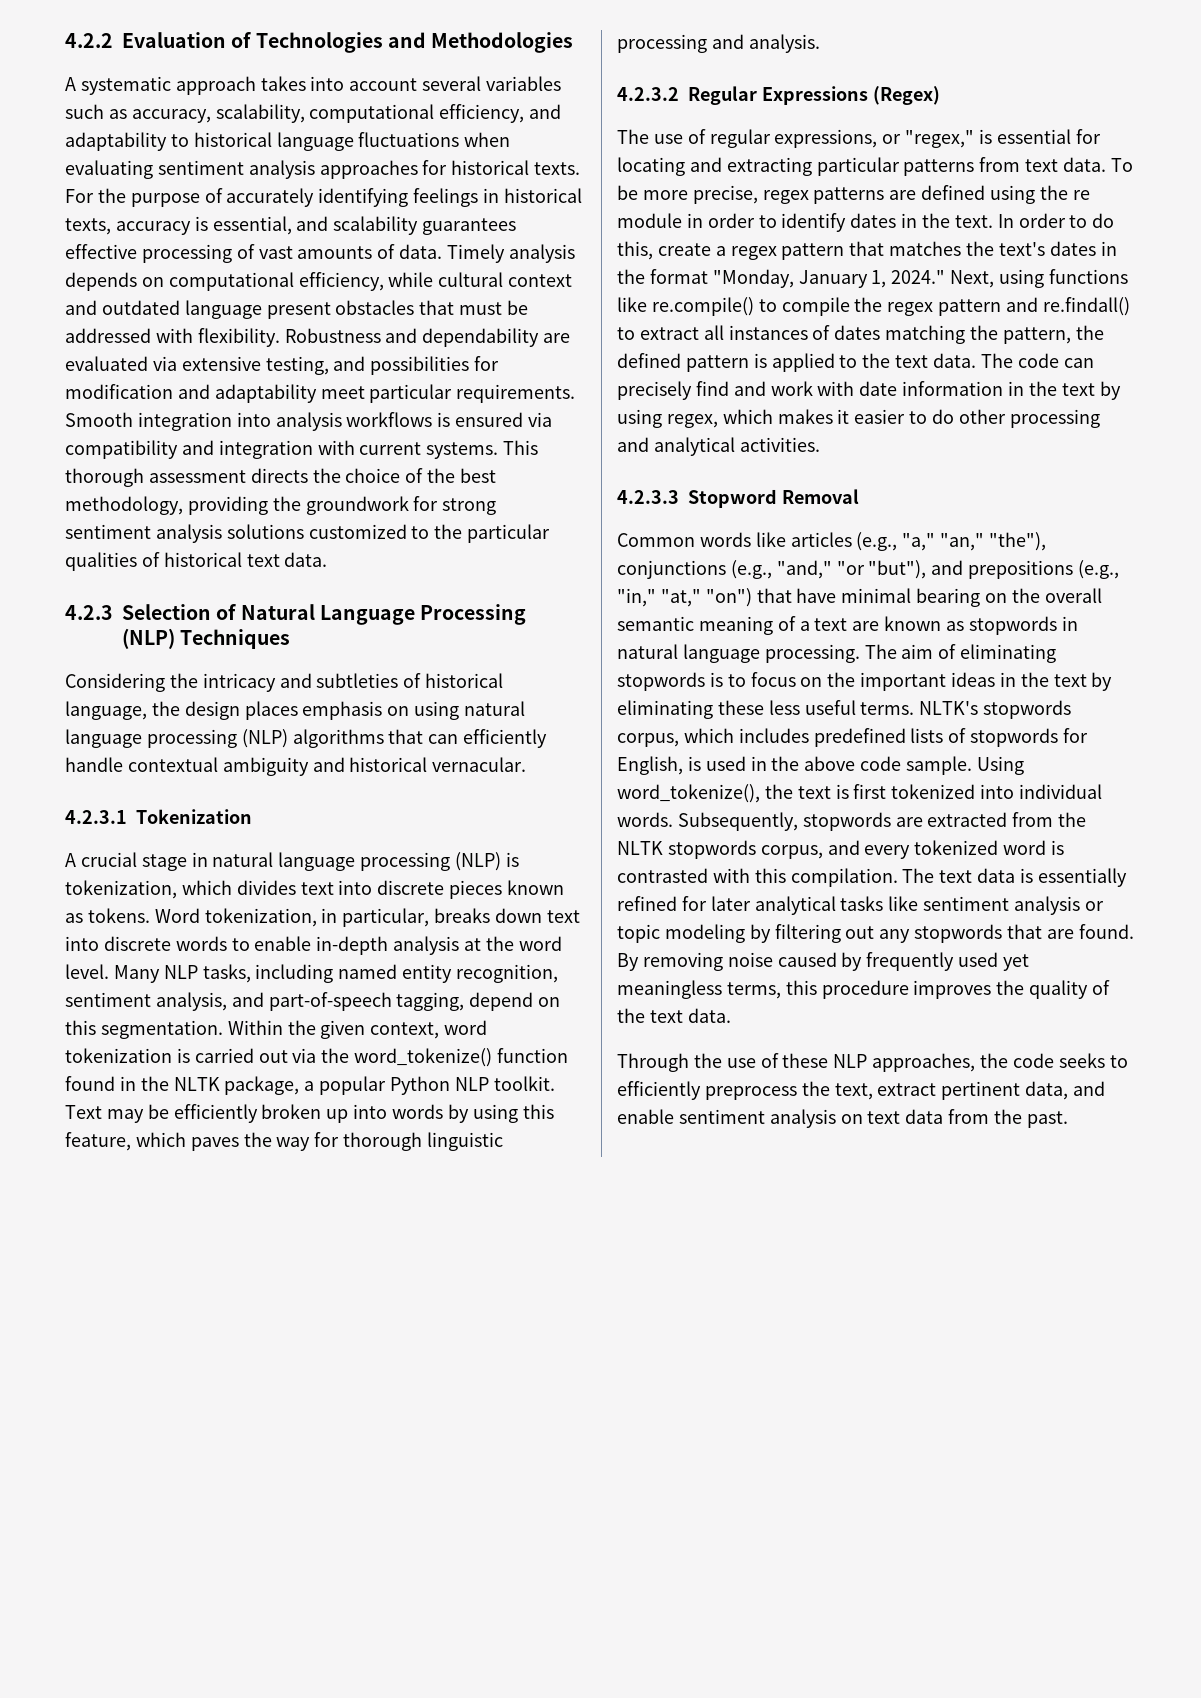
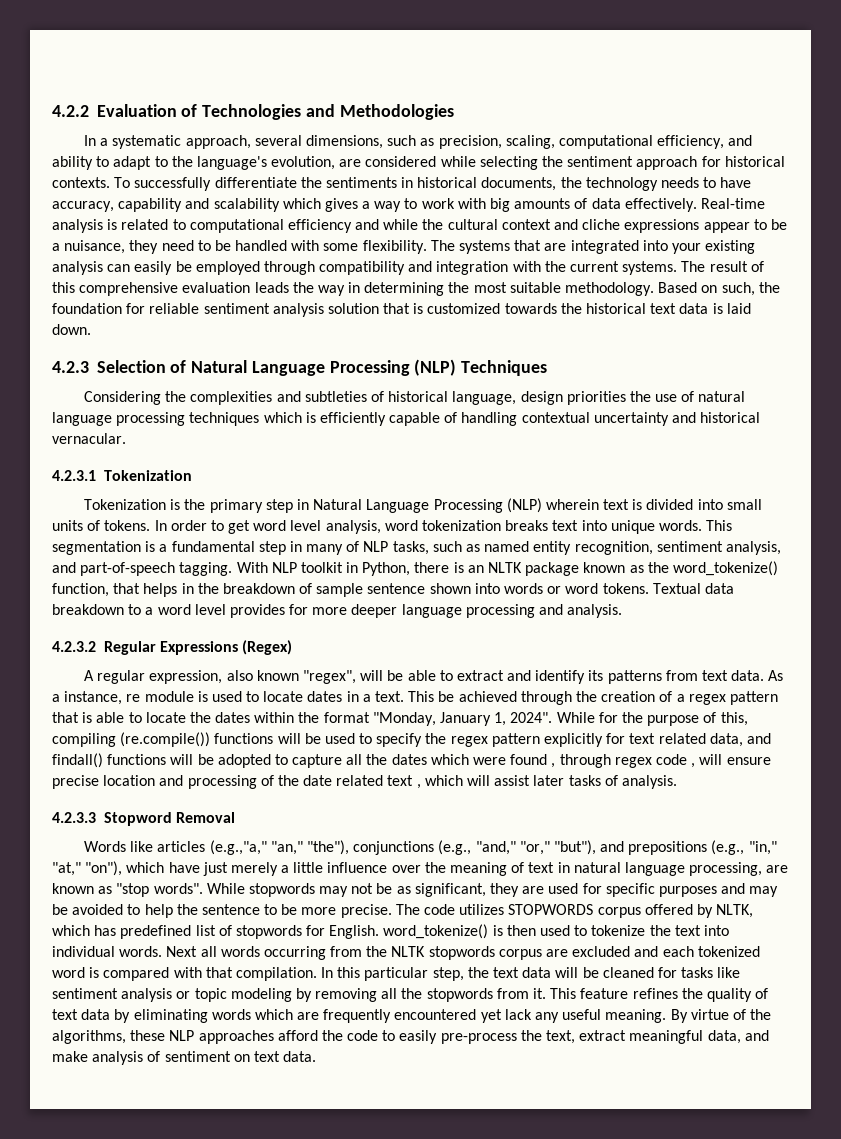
[65,76,562,95] [65,104,562,123] [65,132,511,151] [65,160,581,179] [65,188,582,207] [65,216,517,235] [65,244,575,263] [65,272,573,291] [65,300,529,319] [65,328,571,347] [65,356,500,375] [65,384,576,403] [65,412,553,431] A systematic approach takes into account several variables such as accuracy, scalability, computational efficiency, and adaptability to historical language fluctuations when evaluating sentiment analysis approaches for historical texts. For the purpose of accurately identifying feelings in historical texts, accuracy is essential, and scalability guarantees effective processing of vast amounts of data. Timely analysis depends on computational efficiency, while cultural context and outdated language present obstacles that must be addressed with flexibility. Robustness and dependability are evaluated via extensive testing, and possibilities for modification and adaptability meet particular requirements. Smooth integration into analysis workflows is ensured via -> [84,135,753,149] [52,156,785,170] [52,177,752,191] [52,198,765,212] [52,219,787,233] [52,240,756,254] [52,261,315,275] In a systematic approach, several dimensions, such as precision, scaling, computational efficiency, and ability to adapt to the language's evolution, are considered while selecting the sentiment approach for historical contexts. To successfully differentiate the sentiments in historical documents, the technology needs to have accuracy, capability and scalability which gives a way to work with big amounts of data effectively. Real-time analysis is related to computational efficiency and while the cultural context and cliche expressions appear to be a nuisance, they need to be handled with some flexibility. The systems that are integrated into your existing analysis can easily be employed through
(355, 447) none -> [544,261,566,272] the
[503,440,539,455] [65,468,497,487] [65,496,497,515] [65,524,551,543] [65,552,328,571] This thorough assessment directs the choice of the best methodology, providing the groundwork for strong sentiment analysis solutions customized to the particular qualities of historical text data. -> [681,261,764,272] [52,282,780,296] [52,303,751,317] [52,324,91,335] The result of this comprehensive evaluation leads the way in determining the most suitable methodology. Based on such, the foundation for reliable sentiment analysis solution that is customized towards the historical text data is laid down.
[202,673,276,692] intricacy -> [190,391,273,405] complexities
[151,701,526,720] [65,729,548,748] [65,757,309,776] the design places emphasis on using natural language processing (NLP) algorithms that can efficiently handle contextual ambiguity -> [520,391,746,405] [52,412,669,426] design priorities the use of natural language processing techniques which is efficiently capable of handling contextual uncertainty
[65,852,519,871] [65,880,565,899] [65,908,580,927] [65,936,562,955] [65,964,334,983] A crucial stage in natural language processing (NLP) is tokenization, which divides text into discrete pieces known as tokens. Word tokenization, in particular, breaks down text into discrete words to enable in-depth analysis at the word level. Many NLP tasks, including -> [84,498,762,513] [52,520,733,534] [52,541,481,555] Tokenization is the primary step in Natural Language Processing (NLP) wherein text is divided into small units of tokens. In order to get word level analysis, word tokenization breaks text into unique words. This segmentation is a fundamental step in many of NLP tasks, such as
[396,992,561,1011] [65,1020,488,1039] [65,1048,569,1067] [65,1076,555,1095] [65,1104,554,1123] [65,1132,504,1151] tagging, depend on this segmentation. Within the given context, word tokenization is carried out via the word_tokenize() function found in the NLTK package, a popular Python NLP toolkit. Text may be efficiently broken up into words by using this feature, which paves the way for thorough linguistic -> [179,561,778,576] [52,583,734,597] [52,604,462,618] tagging. With NLP toolkit in Python, there is an NLTK package known as the word_tokenize() function, that helps in the breakdown of sample sentence shown into words or word tokens. Textual data breakdown to a word level provides for more deeper language
[617,129,1101,148] [617,157,1133,176] [617,185,1090,204] [617,213,1115,232] [617,241,1117,260] The use of regular expressions, or "regex," is essential for locating and extracting particular patterns from text data. To be more precise, regex patterns are defined using the re module in order to identify dates in the text. In order to do this, create a regex pattern that matches the text's dates in -> [84,670,784,684] [52,691,778,705] [52,712,295,723] A regular expression, also known "regex", will be able to extract and identify its patterns from text data. As a instance, re module is used to locate dates in a text. This be achieved through the creation of a regex pattern that is able to locate the dates within
[891,269,1128,288] [617,297,1130,316] [617,325,1104,344] [617,353,1094,372] [617,381,1121,400] [617,409,1100,428] [617,437,820,456] [617,489,859,508] [617,532,936,551] 2024." Next, using functions like re.compile() to compile the regex pattern and re.findall() to extract all instances of dates matching the pattern, the defined pattern is applied to the text data. The code can precisely find and work with date information in the text by using regex, which makes it easier to do other processing and analytical activities. // 4.2.3.3 Stopword Removal // Common words like articles (e.g., "a," -> [510,712,748,726] [52,732,771,747] [52,753,771,768] [52,775,677,789] [52,812,235,826] [84,840,267,855] 2024". While for the purpose of this, compiling (re.compile()) functions will be used to specify the regex pattern explicitly for text related data, and findall() functions will be adopted to capture all the dates which were found , through regex code , will ensure precise location and processing of the date related text , which will assist later tasks of analysis. // 4.2.3.3 Stopword Removal // Words like articles (e.g.,"a,"
[836,561,865,575] "or -> [519,841,550,855] "or,"
[705,588,1102,607] [617,616,1078,635] [617,644,1057,663] [617,672,1113,691] [617,700,1072,719] [617,728,1089,747] [617,756,1024,775] [617,784,1103,803] [617,812,1087,831] [617,840,1065,859] [617,868,1127,887] [617,896,836,915] "on") that have minimal bearing on the overall semantic meaning of a text are known as stopwords in natural language processing. The aim of eliminating stopwords is to focus on the important ideas in the text by eliminating these less useful terms. NLTK's stopwords corpus, which includes predefined lists of stopwords for English, is used in the above code sample. Using word_tokenize(), the text is first tokenized into individual words. Subsequently, stopwords are extracted from the NLTK stopwords corpus, and every tokenized word is contrasted with this compilation. The text data is essentially refined for later analytical -> [85,861,789,876] [52,883,779,897] [52,904,754,918] [52,924,729,939] [52,946,760,960] [52,967,677,981] "on"), which have just merely a little influence over the meaning of text in natural language processing, are known as "stop words". While stopwords may not be as significant, they are used for specific purposes and may be avoided to help the sentence to be more precise. The code utilizes STOPWORDS corpus offered by NLTK, which has predefined list of stopwords for English. word_tokenize() is then used to tokenize the text into individual words. Next all words occurring from the NLTK stopwords corpus are excluded and each tokenized word is compared with that compilation. In this particular step, the text data will be cleaned for
[774,924,1134,943] [617,952,1030,971] [617,980,1111,999] [617,1008,731,1023] [617,1053,1128,1072] [617,1081,797,1100] filtering out any stopwords that are found. By removing noise caused by frequently used yet meaningless terms, this procedure improves the quality of the text data. // Through the use of these NLP approaches, the code seeks to efficiently preprocess -> [315,988,769,1002] [52,1009,772,1023] [52,1030,517,1044] removing all the stopwords from it. This feature refines the quality of text data by eliminating words which are frequently encountered yet lack any useful meaning. By virtue of the algorithms, these NLP approaches afford the code to easily pre-process
[941,1081,1106,1100] [617,1109,1068,1128] pertinent data, and enable sentiment analysis on text data from the past. -> [629,1030,769,1044] [52,1051,317,1065] meaningful data, and make analysis of sentiment on text data.

